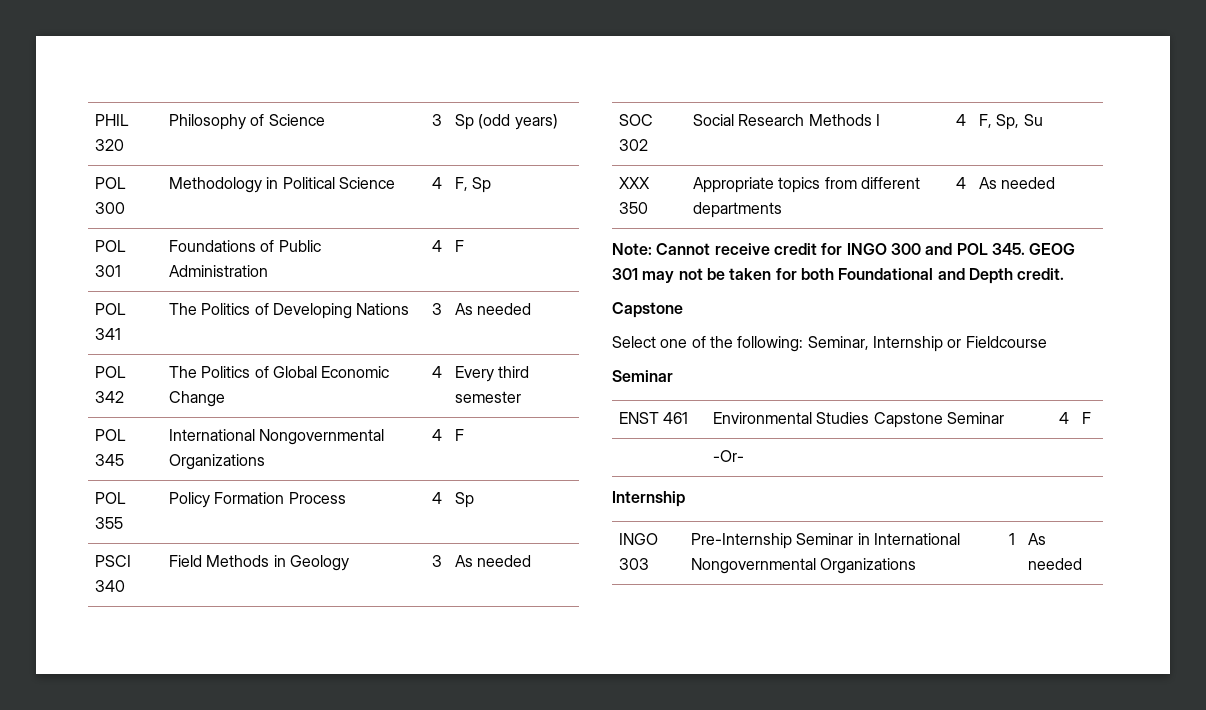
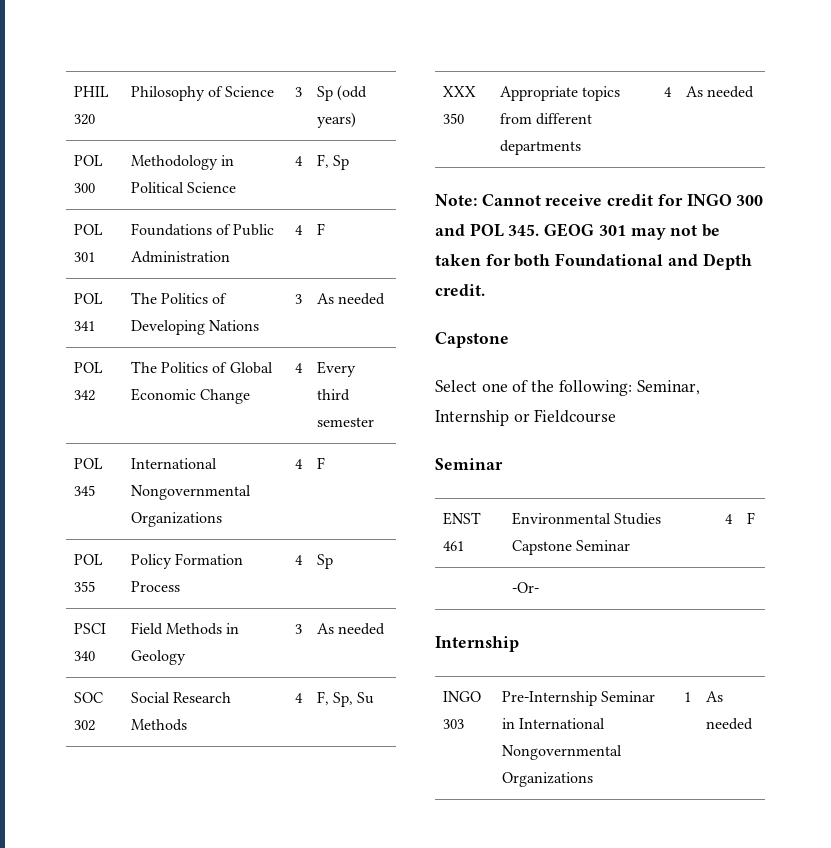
[876,114,881,126] I -> (187, 725) none

